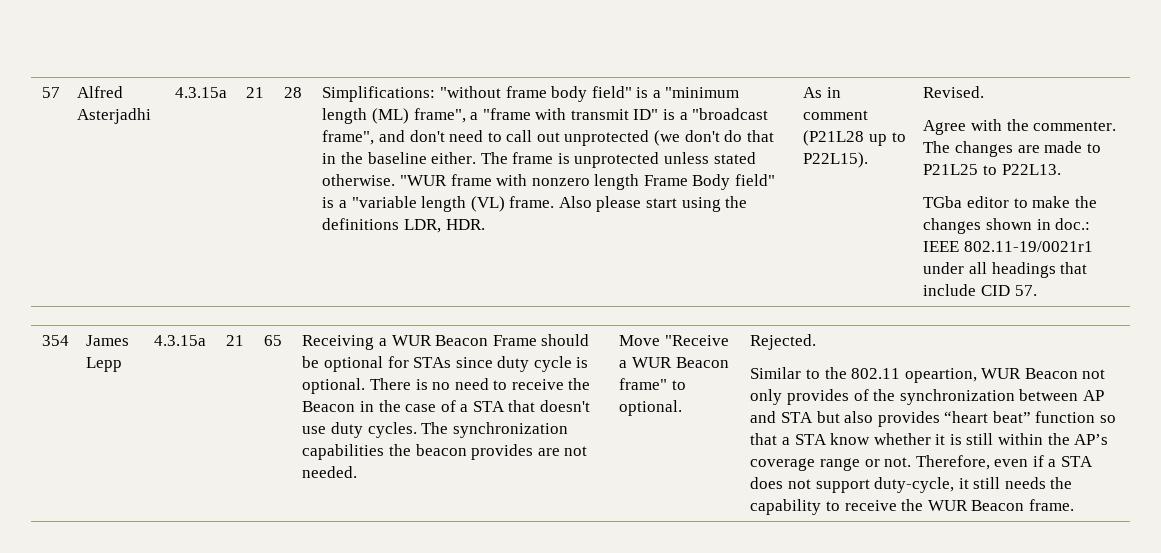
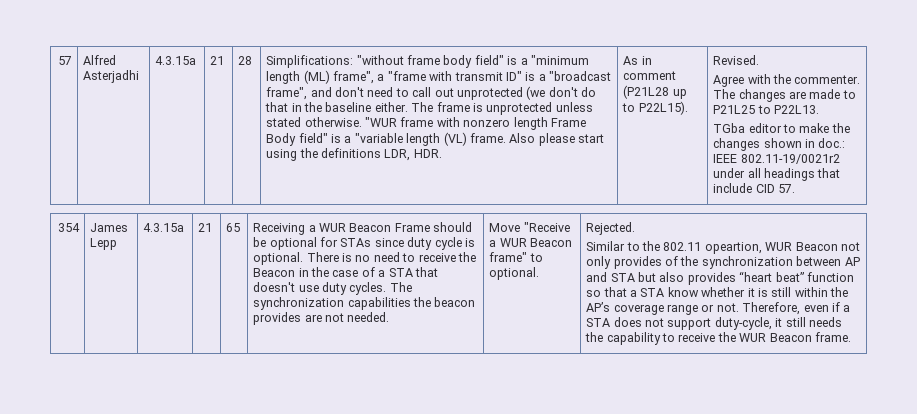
[963,241,1093,252] 802.11-19/0021r1 -> [740,154,840,164] 802.11-19/0021r2

